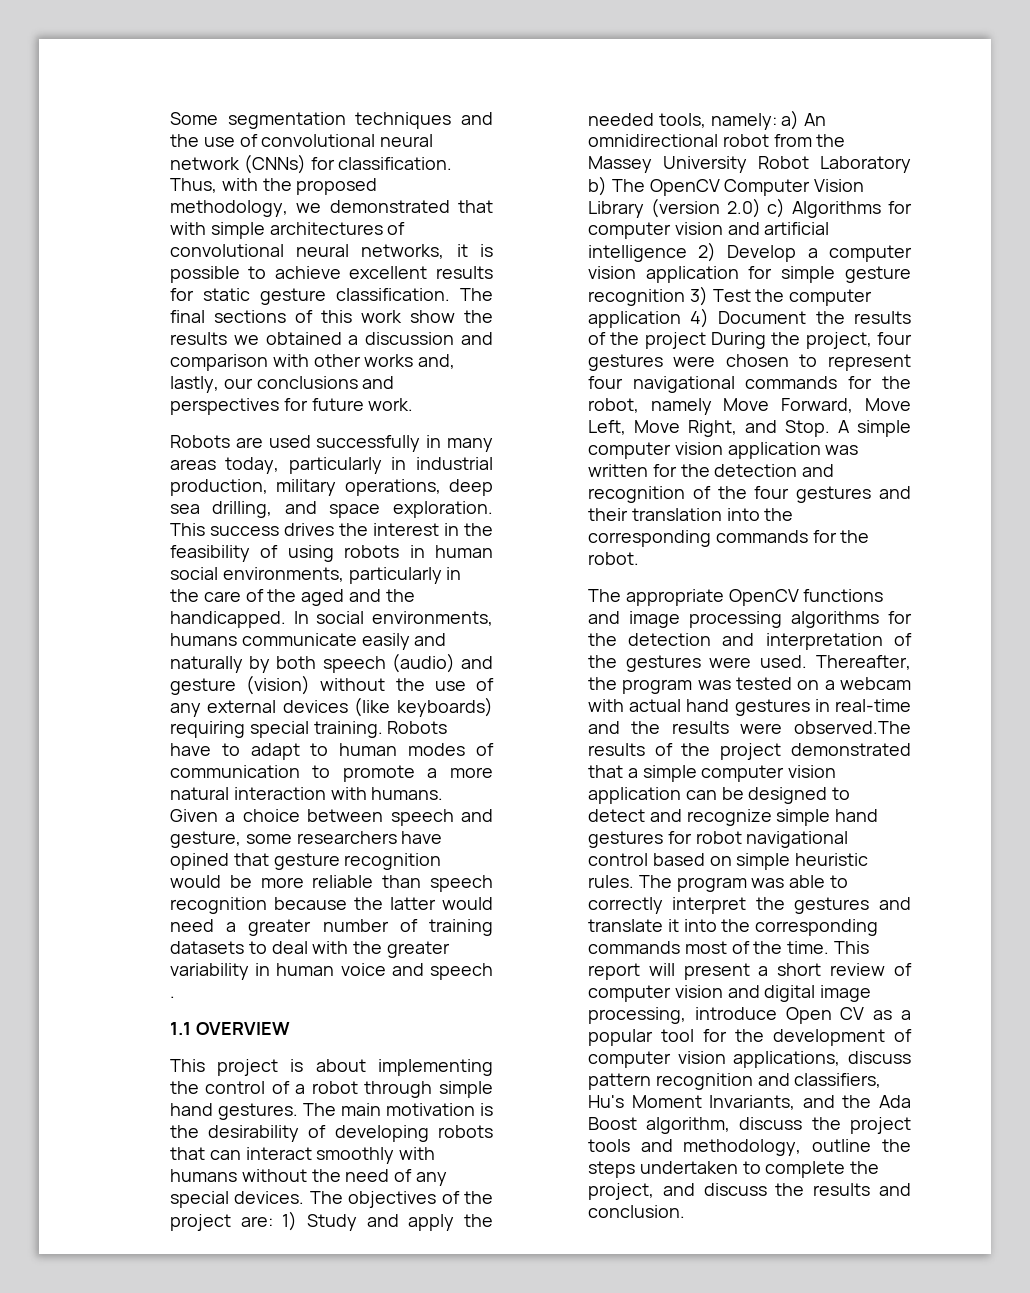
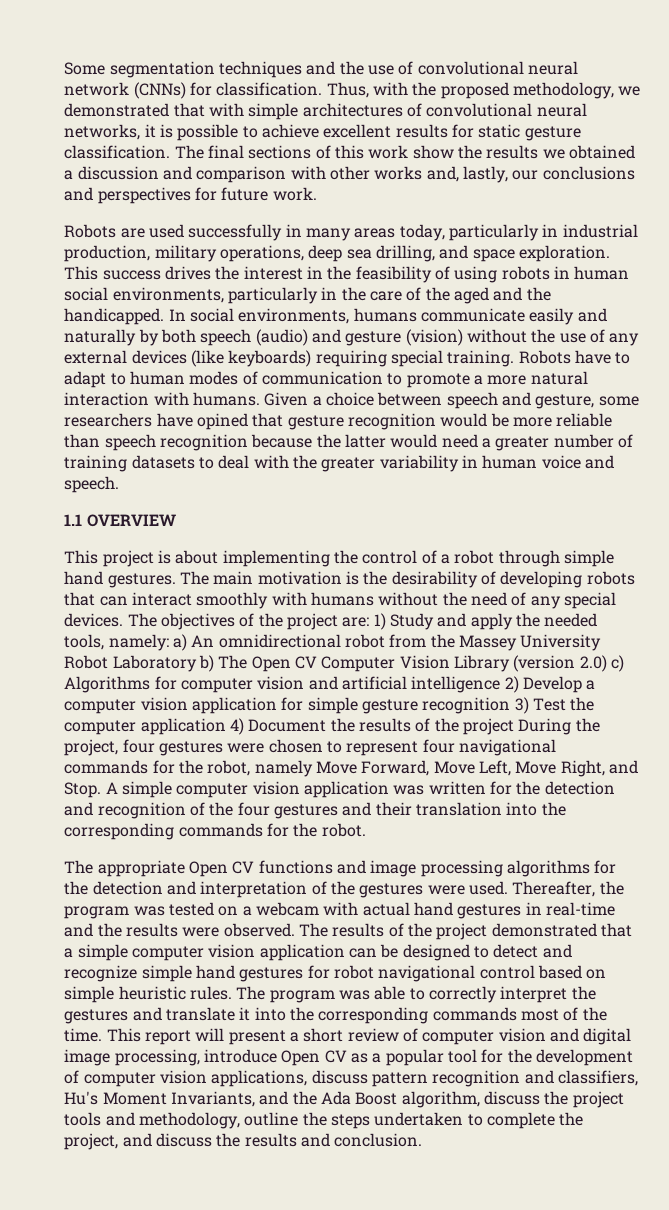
[430,963,493,980] [169,996,175,998] speech . -> [64,476,120,493] speech.
[649,179,720,196] OpenCV -> [251,656,318,672] Open CV
[728,589,799,606] OpenCV -> [189,861,255,877] Open CV
[794,721,911,734] observed.The -> [223,923,329,937] observed. The

